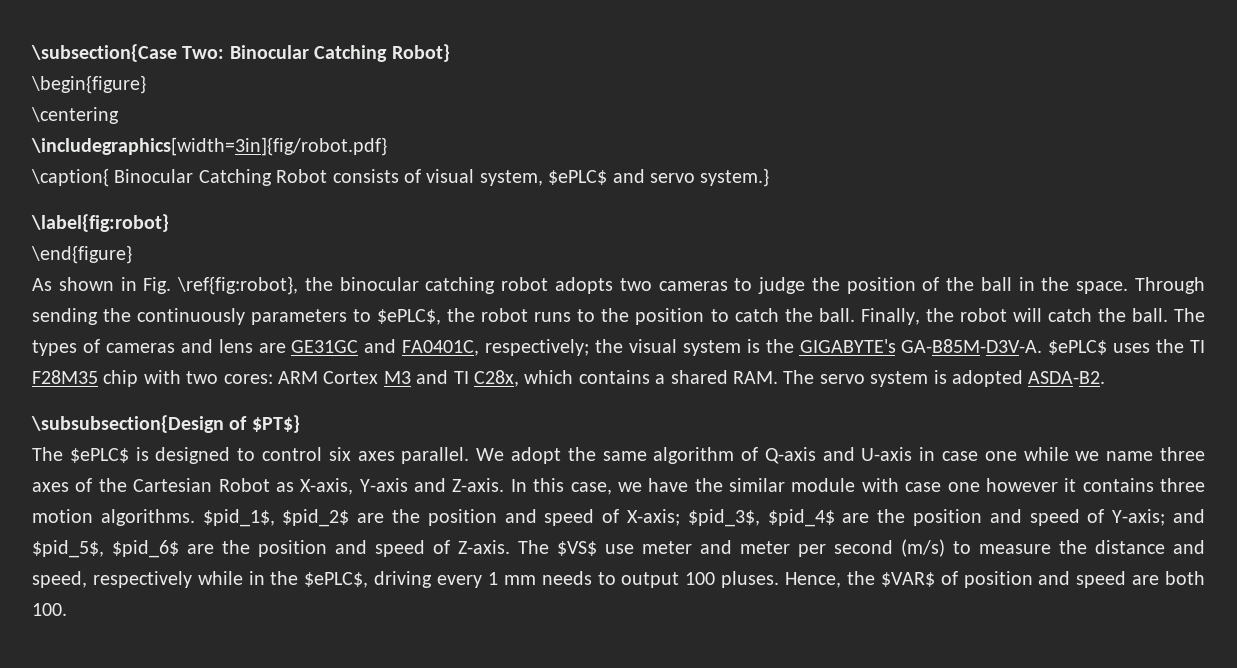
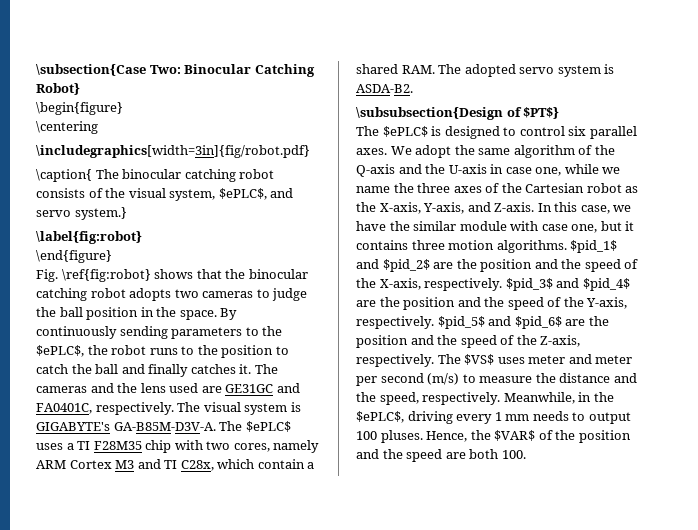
[114,169,328,186] Binocular Catching Robot -> [95,169,275,182] The binocular catching robot
(421, 176) none -> [105,188,126,198] the
[548,170,608,185] $ePLC$ -> [218,188,267,200] $ePLC$,
[32,276,299,295] As shown in Fig. \ref{fig:robot}, -> [36,269,222,282] Fig. \ref{fig:robot} shows that
[846,277,1205,294] [32,308,246,325] position of the ball in the space. Through sending the continuously -> [59,307,238,320] [36,326,168,339] ball position in the space. By continuously sending
(372, 315) none -> [262,326,283,336] the
[818,308,1206,325] [32,339,253,356] ball. Finally, the robot will catch the ball. The types of cameras and lens -> [95,364,278,377] [36,383,199,393] ball and finally catches it. The cameras and the lens used
[485,339,623,356] respectively; the -> [95,402,201,415] respectively. The
[765,339,794,353] the -> (301, 407) none
(1043, 346) none -> [219,421,243,431] The
[1156,339,1185,353] the -> [66,443,74,450] a
[223,374,273,384] cores: -> [233,440,320,453] cores, namely
[578,370,650,384] contains -> [257,459,305,469] contain
(815, 377) none -> [464,64,516,77] adopted
[951,370,1023,387] adopted -> (615, 69) none
[357,447,470,464] axes parallel. -> [589,126,637,139] [356,148,387,155] parallel axes.
(759, 454) none -> [594,145,615,155] the
(855, 454) none -> [425,164,446,174] the
[984,451,1017,461] one -> [535,167,562,176] one,
(1154, 456) none -> [393,183,414,193] the
[218,478,408,495] Robot as X-axis, Y-axis -> [586,183,639,193] [356,202,465,214] robot as the X-axis, Y-axis,
[947,478,1058,492] one however -> [571,221,622,233] one, but
[202,509,275,527] $pid_1$, -> [570,240,618,253] [356,259,379,269] $pid_1$ and
[544,509,760,527] speed of X-axis; $pid_3$, -> [561,259,639,272] [356,278,580,291] the speed of the X-axis, respectively. $pid_3$ and
[1029,509,1205,526] [32,540,104,558] speed of Y-axis; and $pid_5$, -> [484,297,628,310] [356,316,512,329] the speed of the Y-axis, respectively. $pid_5$ and
[375,540,510,557] speed of Z-axis. -> [437,335,581,348] [356,354,434,367] the speed of the Z-axis, respectively.
[605,544,634,554] use -> [497,357,525,364] uses
[32,571,243,588] speed, respectively while -> [356,392,575,405] the speed, respectively. Meanwhile,
[963,571,1071,588] position and -> [555,430,631,443] [356,449,403,459] the position and the

